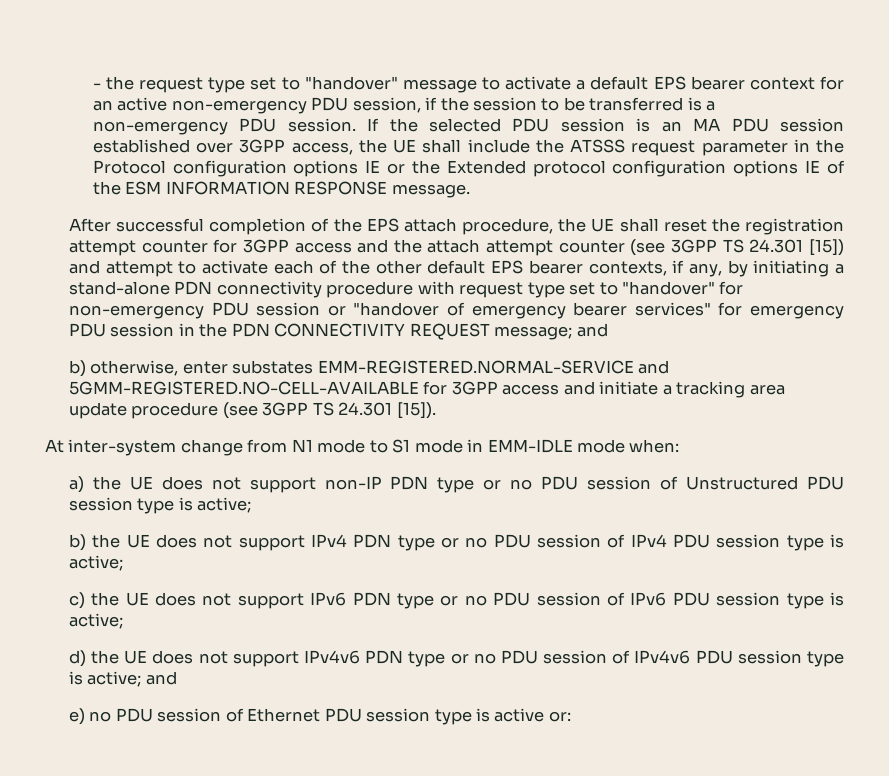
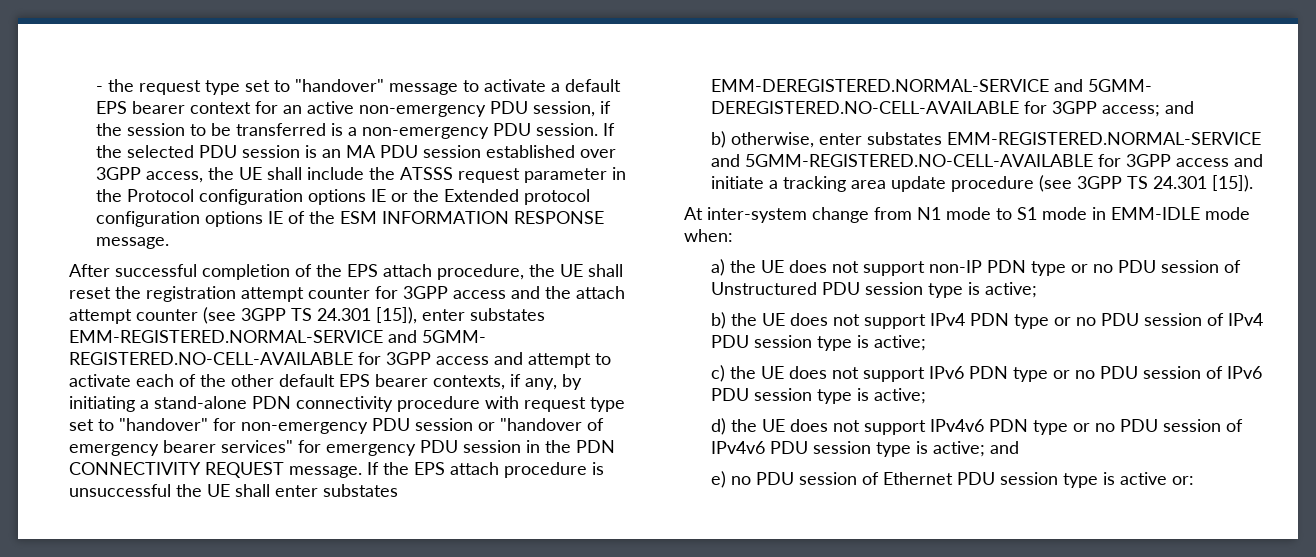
[809,239,845,256] [15]) -> [375,307,545,324] [68,330,486,343] [68,352,489,365] [15]), enter substates EMM-REGISTERED.NORMAL-SERVICE and 5GMM- REGISTERED.NO-CELL-AVAILABLE for 3GPP access
[494,326,573,340] message; -> [288,462,604,478] [68,484,398,497] [710,79,1152,92] [710,101,1160,117] message. If the EPS attach procedure is unsuccessful the UE shall enter substates EMM-DEREGISTERED.NORMAL-SERVICE and 5GMM- DEREGISTERED.NO-CELL-AVAILABLE for 3GPP access;

